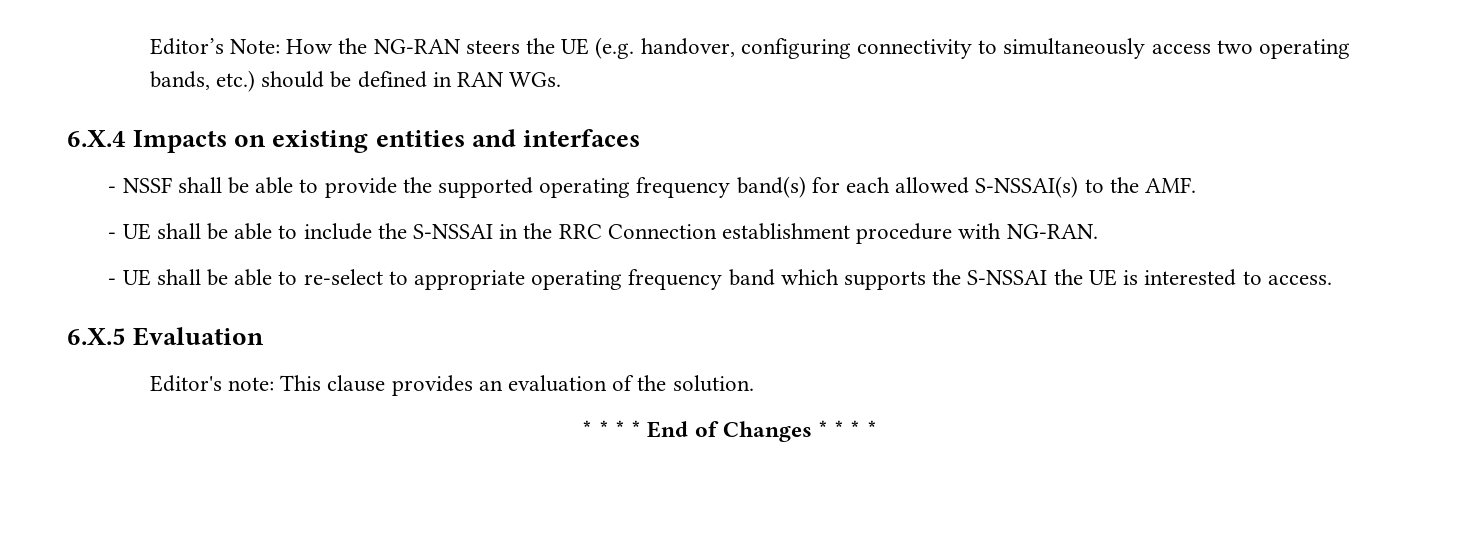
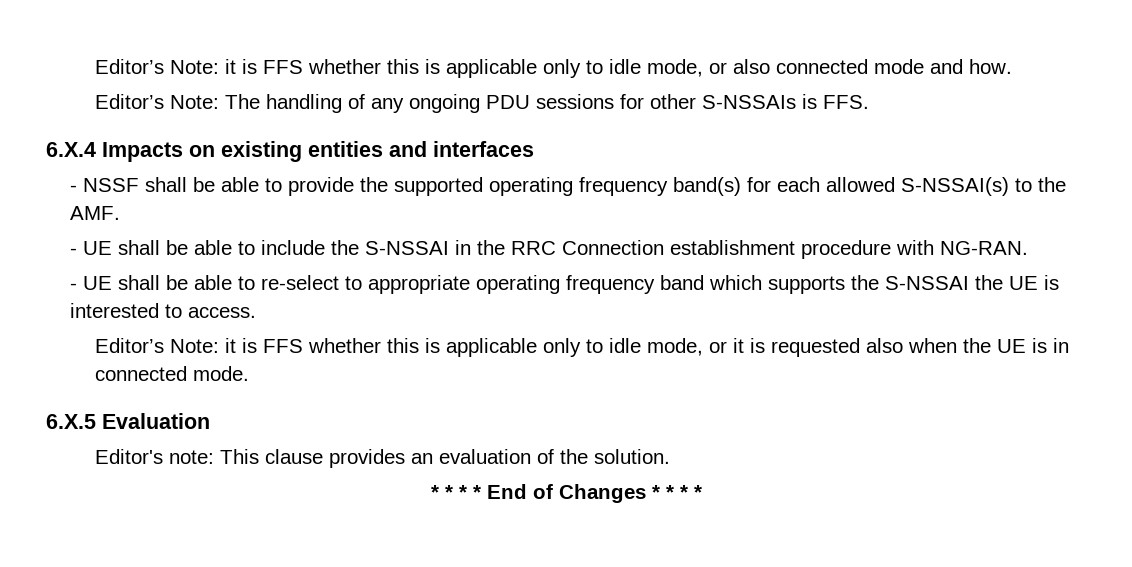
[149,37,1351,59] [149,70,562,92] Editor’s Note: How the NG-RAN steers the UE (e.g. handover, configuring connectivity to simultaneously access two operating bands, etc.) should be defined in RAN WGs. -> [94,59,1012,78] [94,94,869,113] Editor’s Note: it is FFS whether this is applicable only to idle mode, or also connected mode and how. // Editor’s Note: The handling of any ongoing PDU sessions for other S-NSSAIs is FFS.
(1332, 280) none -> [94,338,1069,357] [94,366,249,381] // Editor’s Note: it is FFS whether this is applicable only to idle mode, or it is requested also when the UE is in connected mode.

